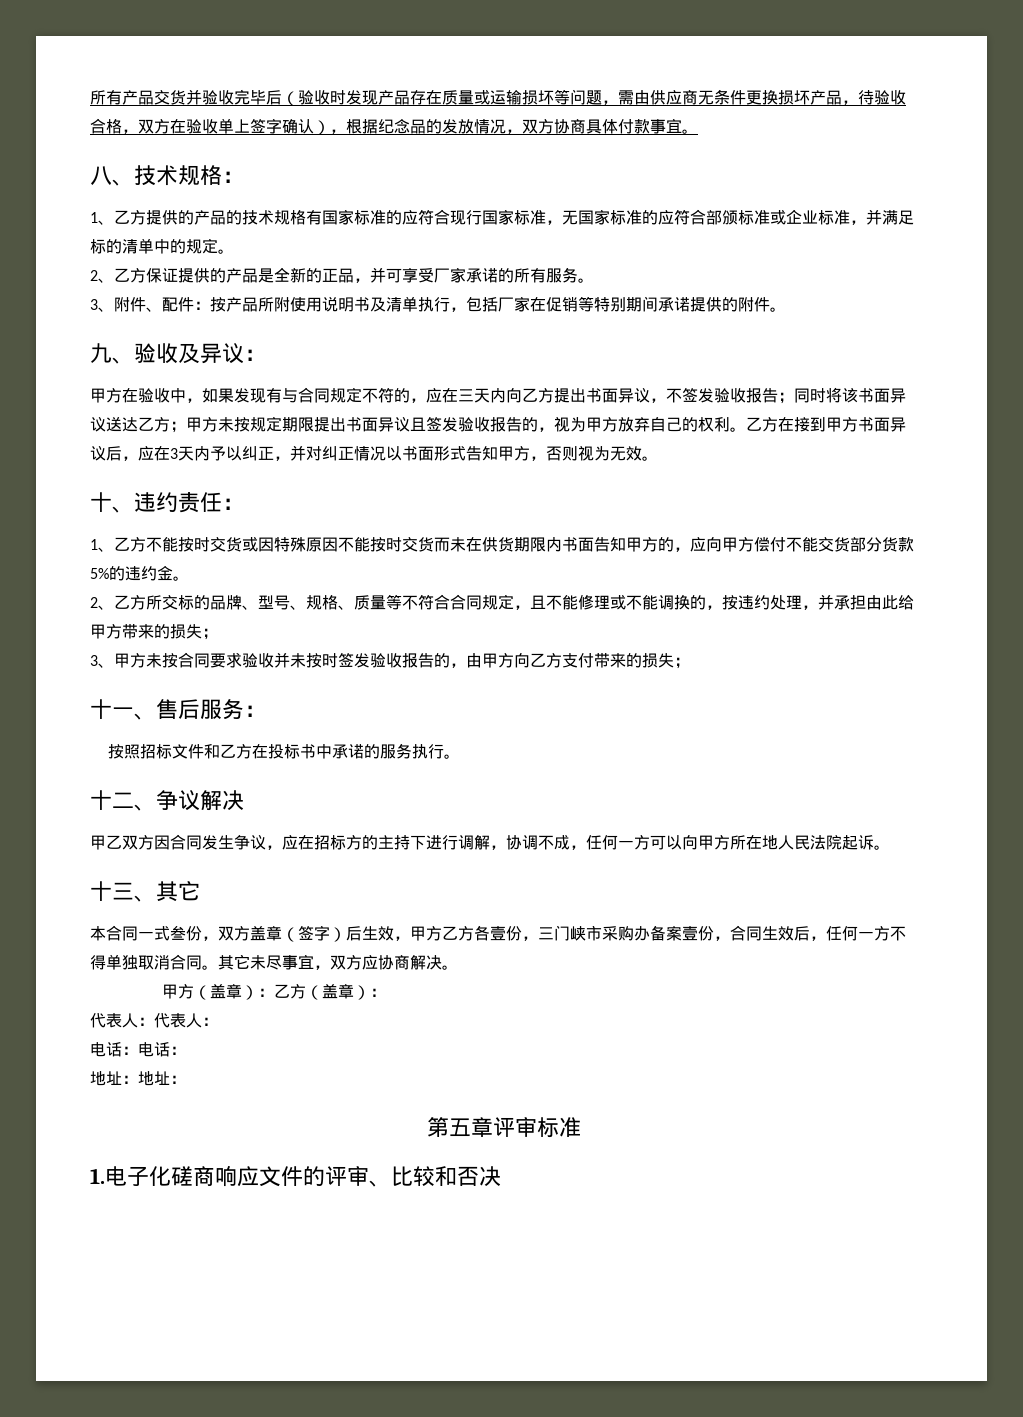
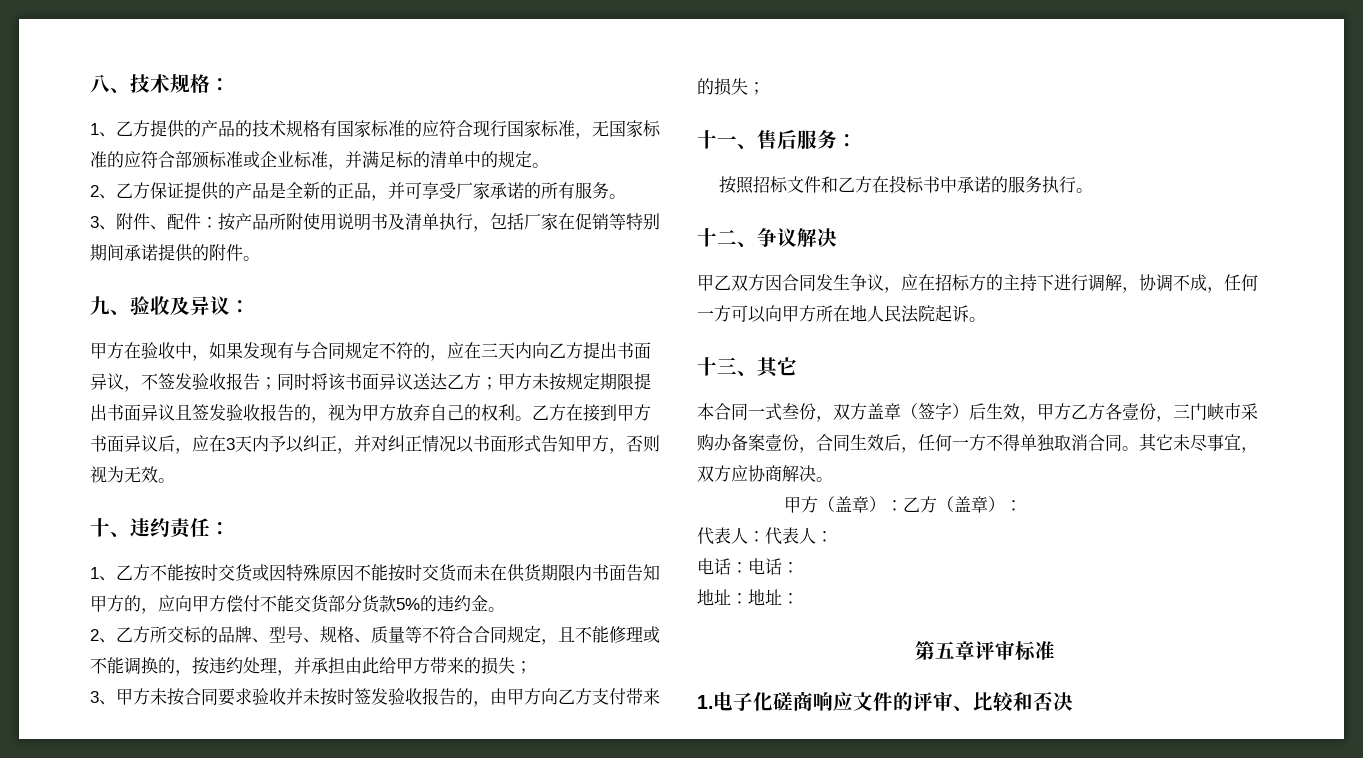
[90,89,906,106] [90,118,698,135] 所有产品交货并验收完毕后（验收时发现产品存在质量或运输损坏等问题，需由供应商无条件更换损坏产品，待验收合格，双方在验收单上签字确认），根据纪念品的发放情况，双方协商具体付款事宜。 // -> (90, 83) none

